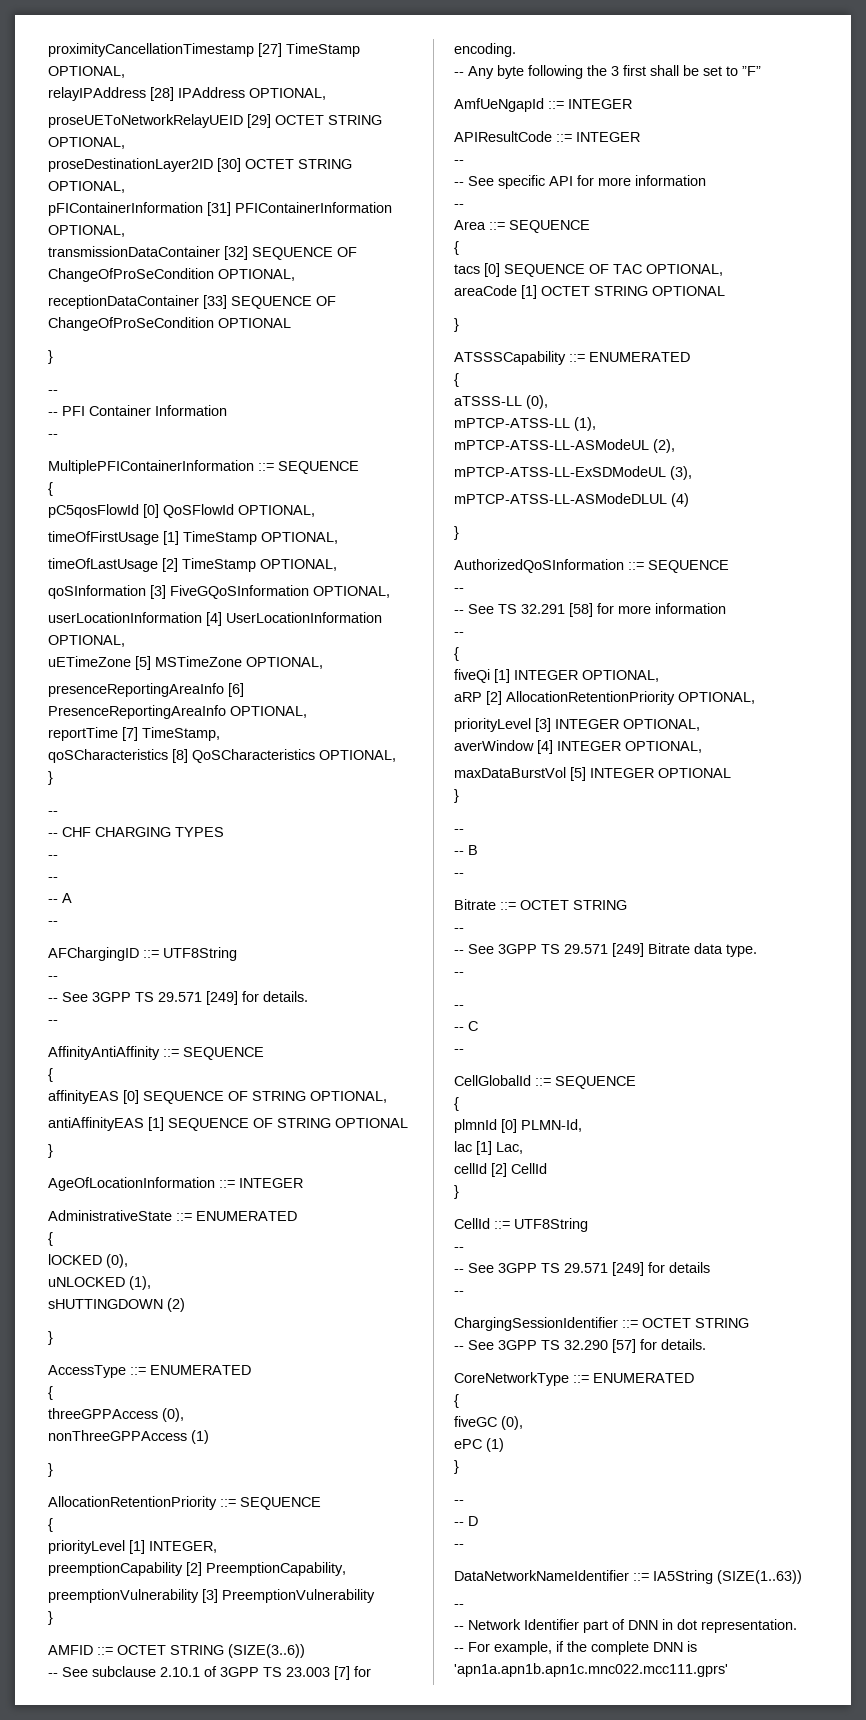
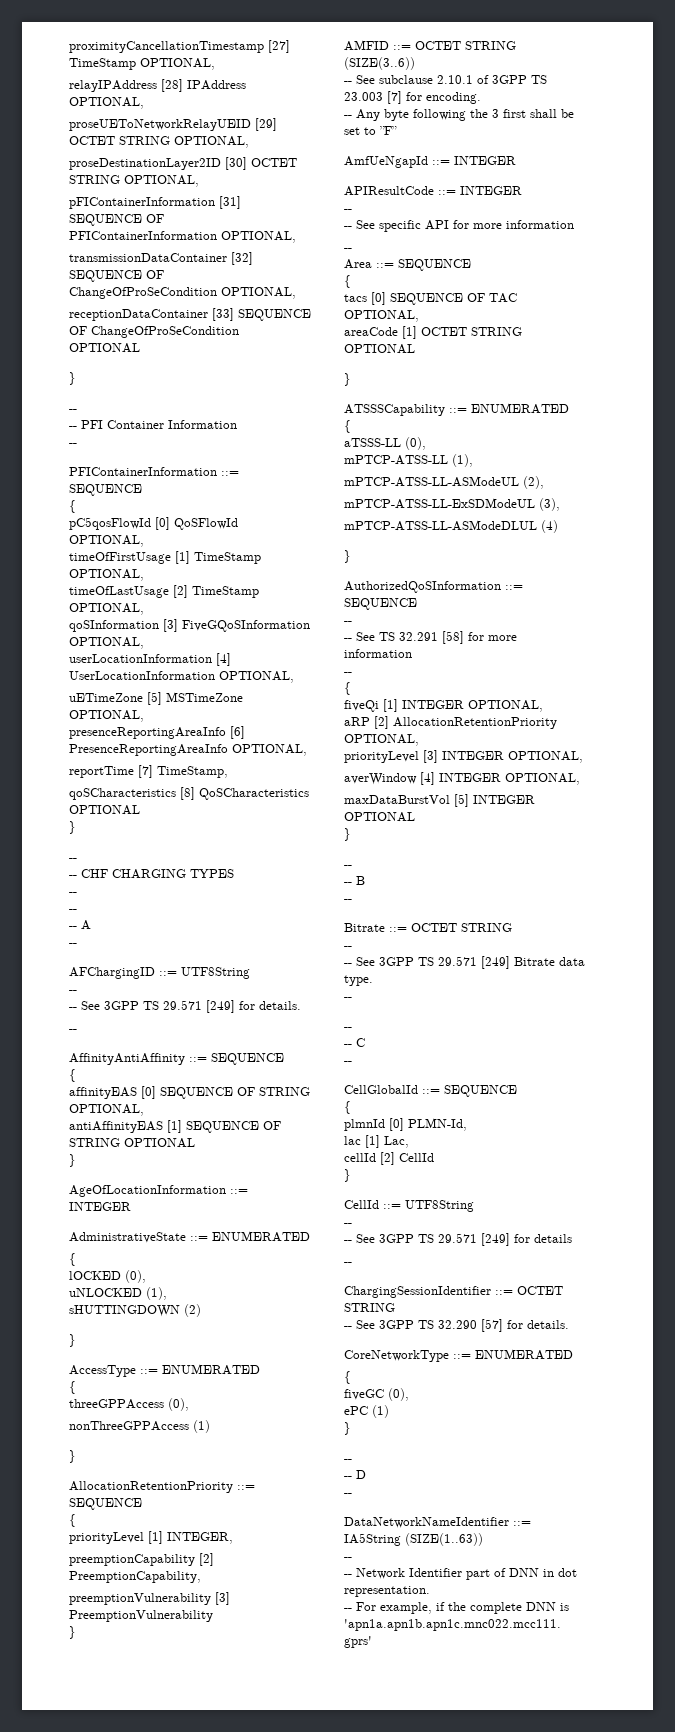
(231, 209) none -> [69,214,164,226] SEQUENCE OF
[48,460,254,474] MultiplePFIContainerInformation -> [69,467,217,476] PFIContainerInformation
[319,750,396,762] OPTIONAL, -> [69,805,140,815] OPTIONAL

